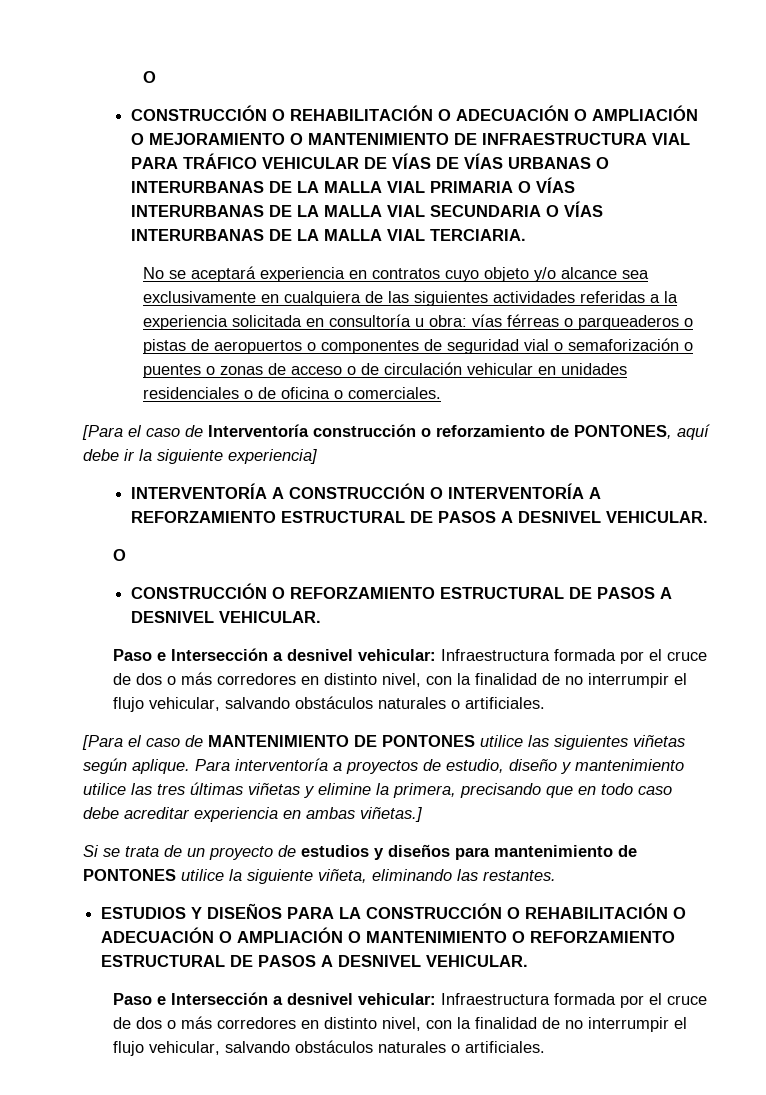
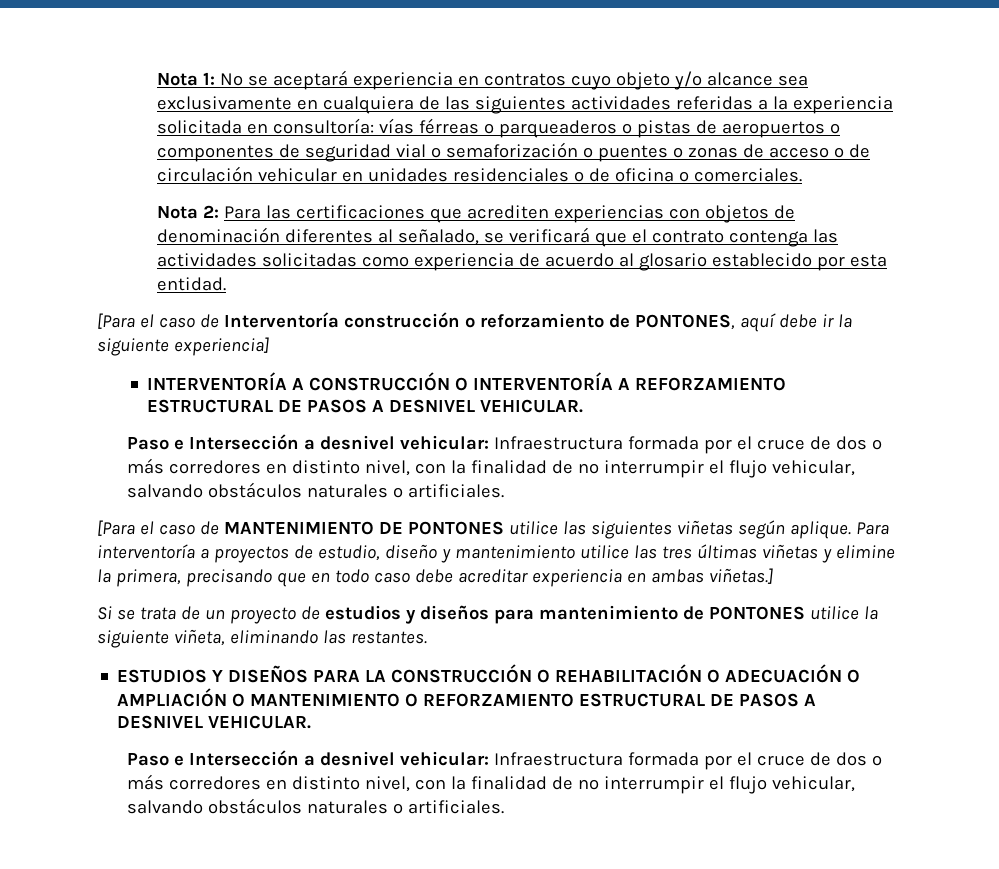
[143,71,157,83] [131,105,699,121] [131,133,691,145] [131,153,610,169] [131,177,576,193] [131,201,604,217] [131,229,527,241] O // CONSTRUCCIÓN O REHABILITACIÓN O ADECUACIÓN O AMPLIACIÓN O MEJORAMIENTO O MANTENIMIENTO DE INFRAESTRUCTURA VIAL PARA TRÁFICO VEHICULAR DE VÍAS DE VÍAS URBANAS O INTERURBANAS DE LA MALLA VIAL PRIMARIA O VÍAS INTERURBANAS DE LA MALLA VIAL SECUNDARIA O VÍAS INTERURBANAS DE LA MALLA VIAL TERCIARIA. // -> [156,72,215,86] Nota 1:
[329,314,468,327] consultoría u obra: -> [272,118,374,134] consultoría:
(442, 393) none -> [156,205,795,223] [156,227,838,247] [156,253,887,271] [156,277,226,291] // Nota 2: Para las certificaciones que acrediten experiencias con objetos de denominación diferentes al señalado, se verificará que el contrato contenga las actividades solicitadas como experiencia de acuerdo al glosario establecido por esta entidad.
[113,549,127,561] [131,583,673,599] [131,611,322,623] // O // CONSTRUCCIÓN O REFORZAMIENTO ESTRUCTURAL DE PASOS A DESNIVEL VEHICULAR. -> (584, 406) none

